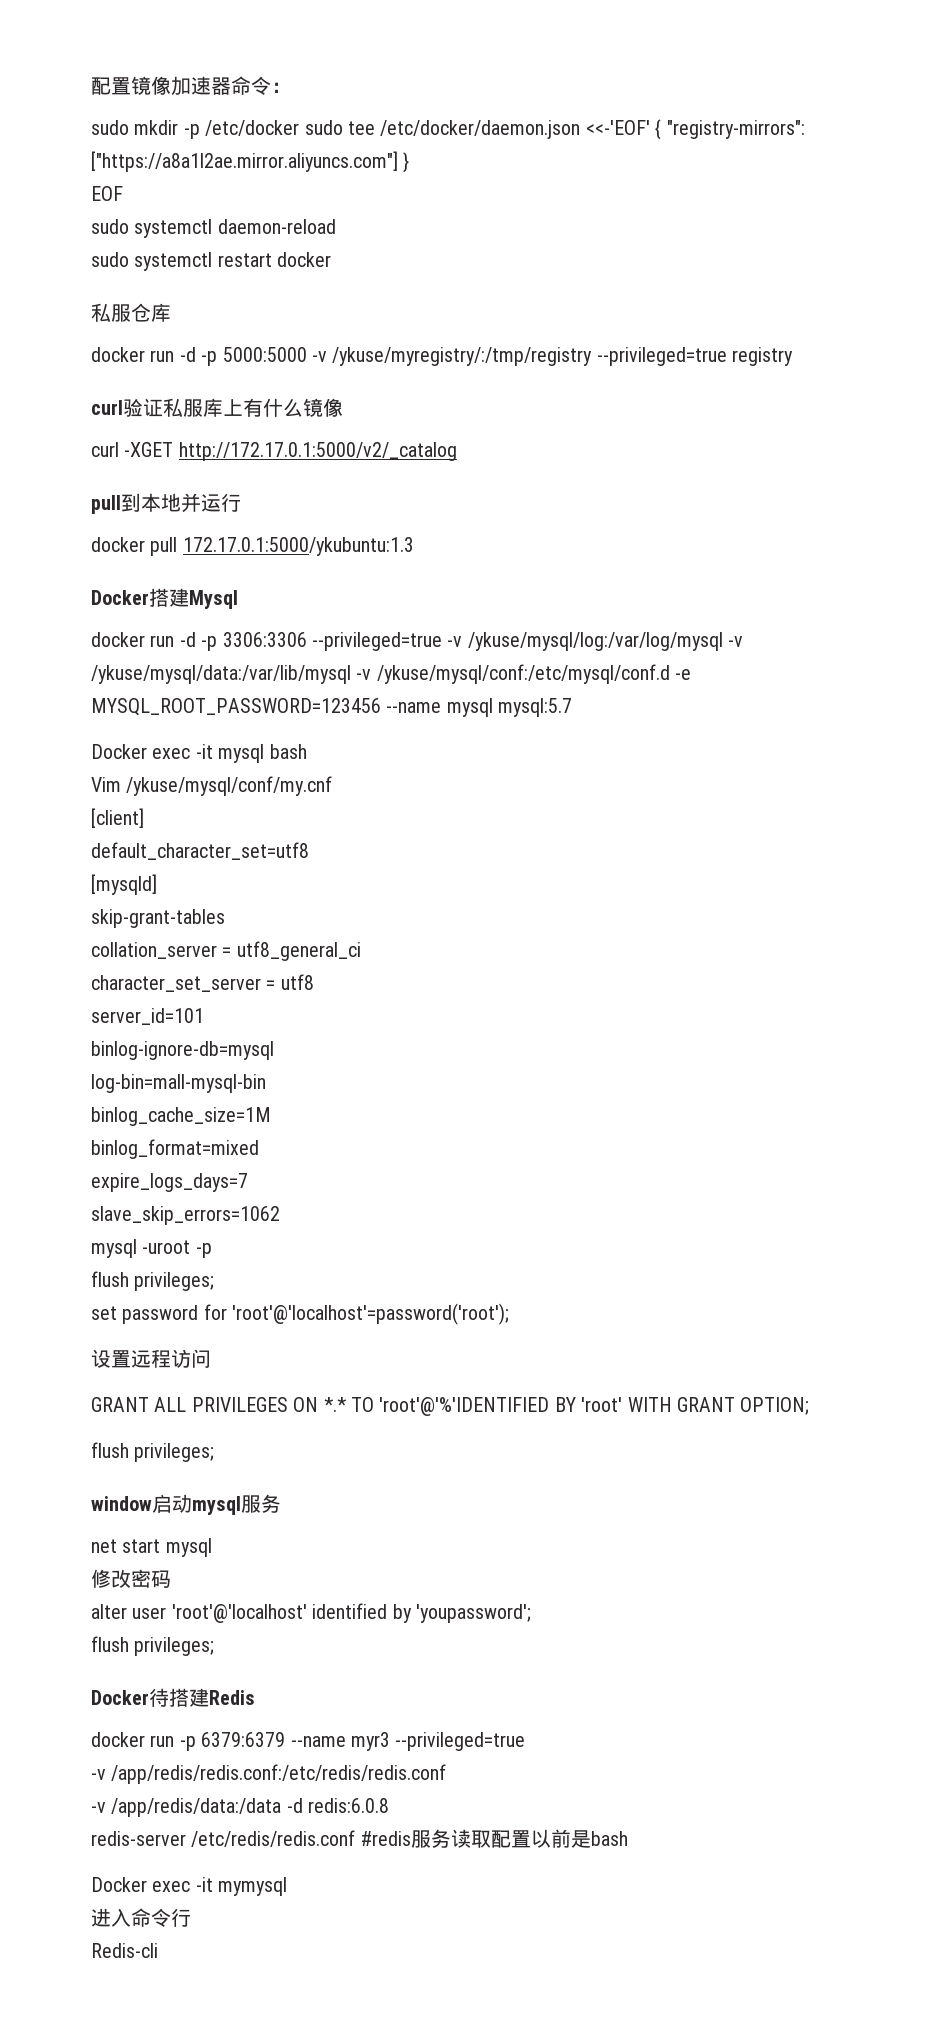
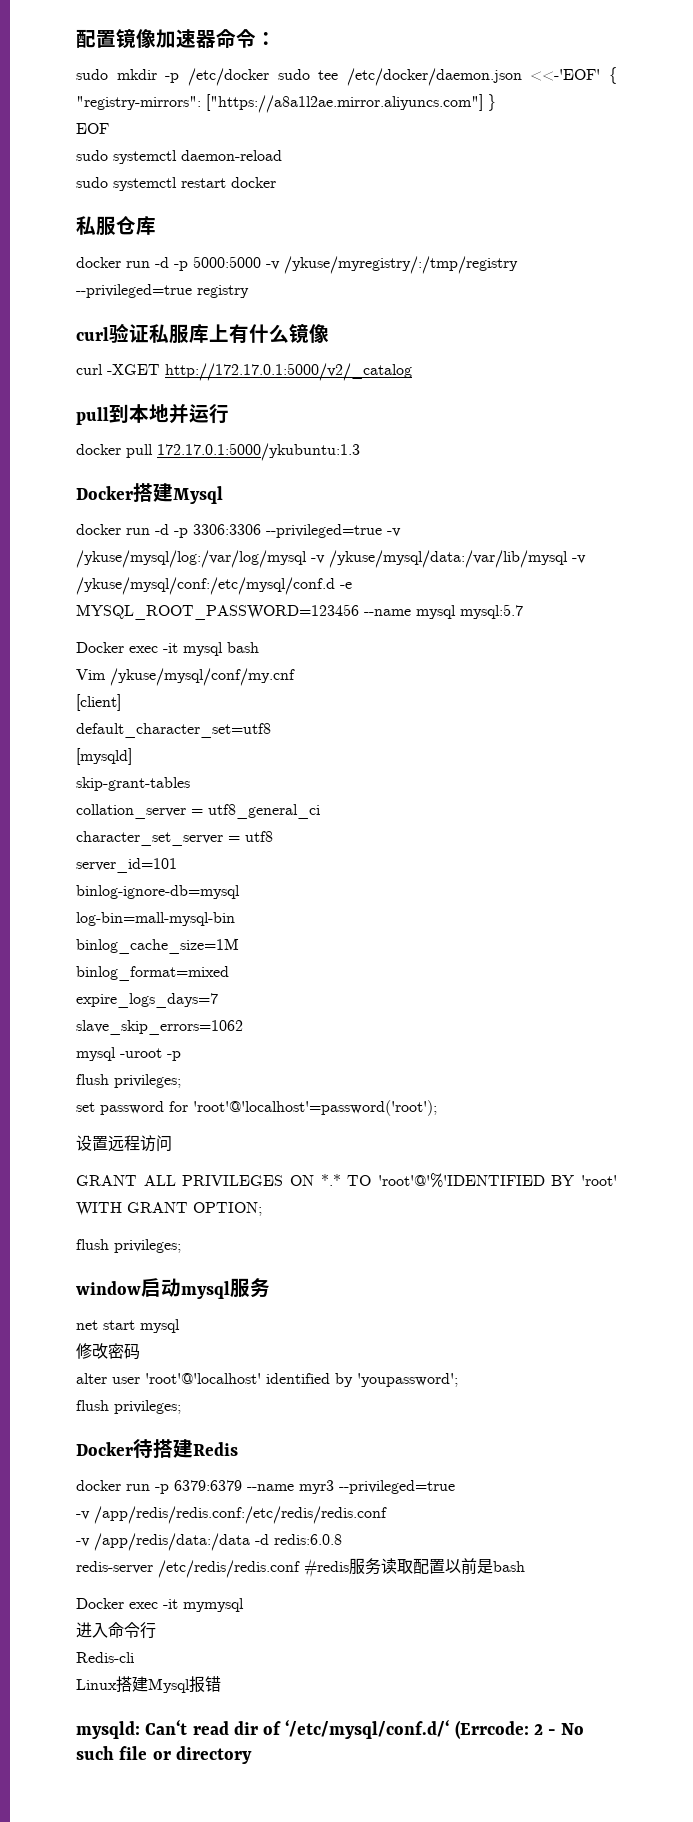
(158, 1950) none -> [76,1676,221,1693] [76,1720,585,1739] [76,1746,252,1764] // Linux搭建Mysql报错 // mysqld: Can‘t read dir of ‘/etc/mysql/conf.d/‘ (Errcode: 2 - No such file or directory

